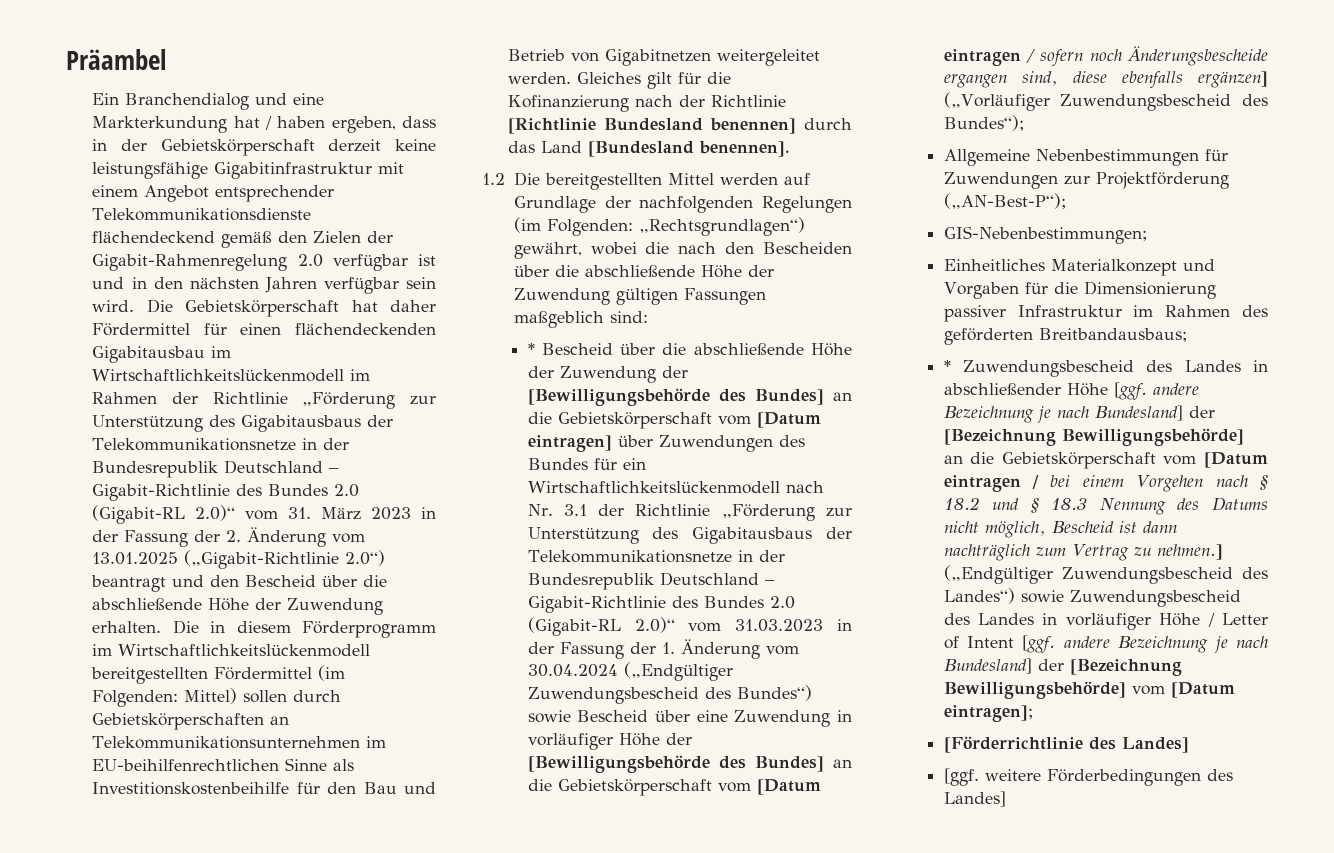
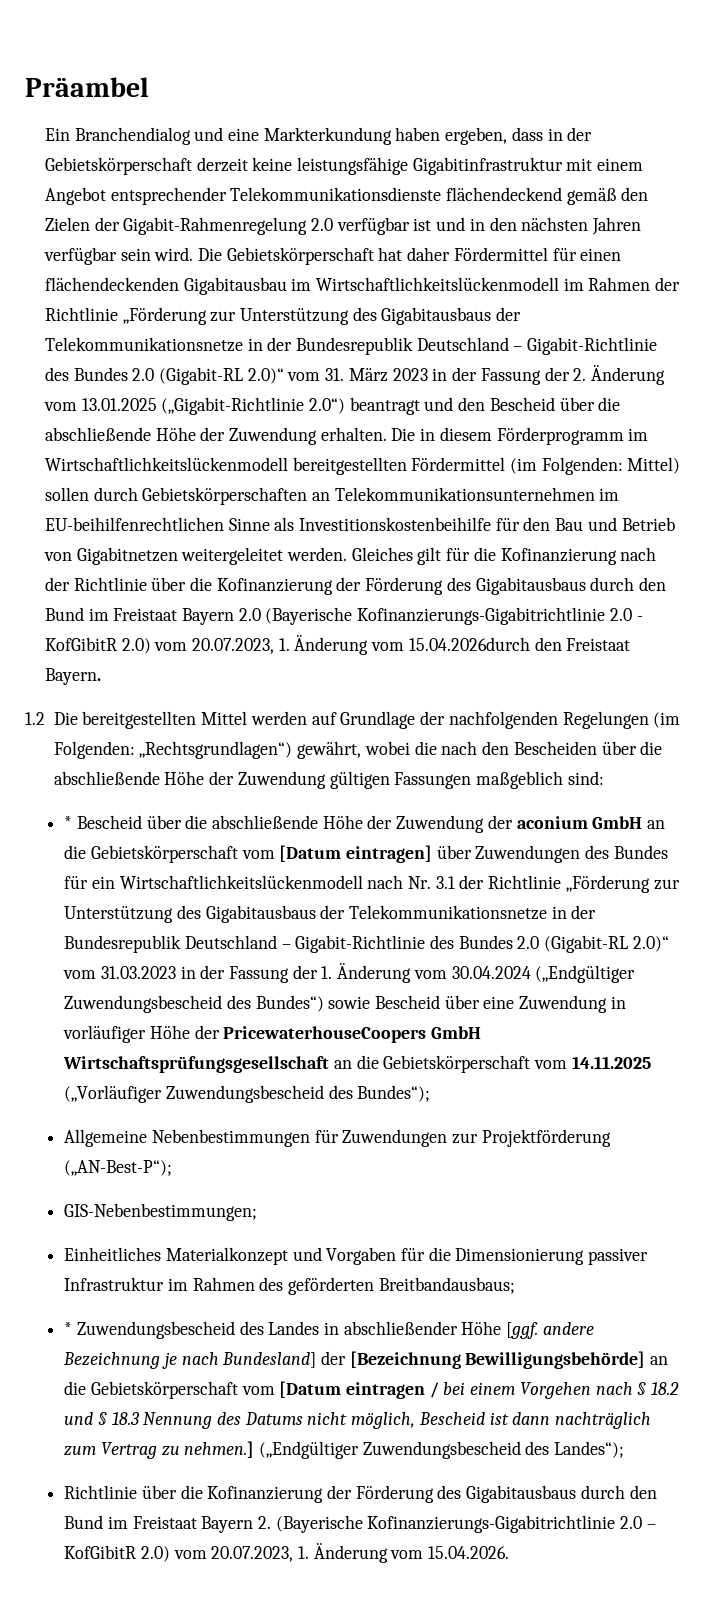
[233,116,273,130] hat / -> (392, 136) none
[508,118,852,134] [508,141,791,157] [Richtlinie Bundesland benennen] durch das Land [Bundesland benennen]. -> [151,577,667,595] [44,607,643,625] [44,635,631,655] [44,668,101,685] über die Kofinanzierung der Förderung des Gigabitausbaus durch den Bund im Freistaat Bayern 2.0 (Bayerische Kofinanzierungs-Gigabitrichtlinie 2.0 - KofGibitR 2.0) vom 20.07.2023, 1. Änderung vom 15.04.2026durch den Freistaat Bayern.
[527,388,824,406] [Bewilligungsbehörde des Bundes] -> [516,816,643,829] aconium GmbH
[527,755,852,773] [527,779,821,796] [943,46,1268,66] [943,71,1268,88] [Bewilligungsbehörde des Bundes] an die Gebietskörperschaft vom [Datum eintragen / sofern noch Änderungsbescheide ergangen sind, diese ebenfalls ergänzen] -> [223,1026,482,1043] [63,1055,651,1073] PricewaterhouseCoopers GmbH Wirtschaftsprüfungsgesellschaft an die Gebietskörperschaft vom 14.11.2025
[943,588,1241,607] [943,613,1268,630] [943,635,1268,653] [943,658,1182,676] [943,681,1235,699] [943,705,1033,722] [943,736,1189,753] [943,768,1233,786] [943,791,1006,807] Landes“) sowie Zuwendungsbescheid des Landes in vorläufiger Höhe / Letter of Intent [ggf. andere Bezeichnung je nach Bundesland] der [Bezeichnung Bewilligungsbehörde] vom [Datum eintragen]; // [Förderrichtlinie des Landes] // [ggf. weitere Förderbedingungen des Landes] -> [554,1441,625,1458] [64,1485,657,1503] [64,1515,656,1533] [64,1543,510,1563] Landes“); // Richtlinie über die Kofinanzierung der Förderung des Gigabitausbaus durch den Bund im Freistaat Bayern 2. (Bayerische Kofinanzierungs-Gigabitrichtlinie 2.0 – KofGibitR 2.0) vom 20.07.2023, 1. Änderung vom 15.04.2026.

